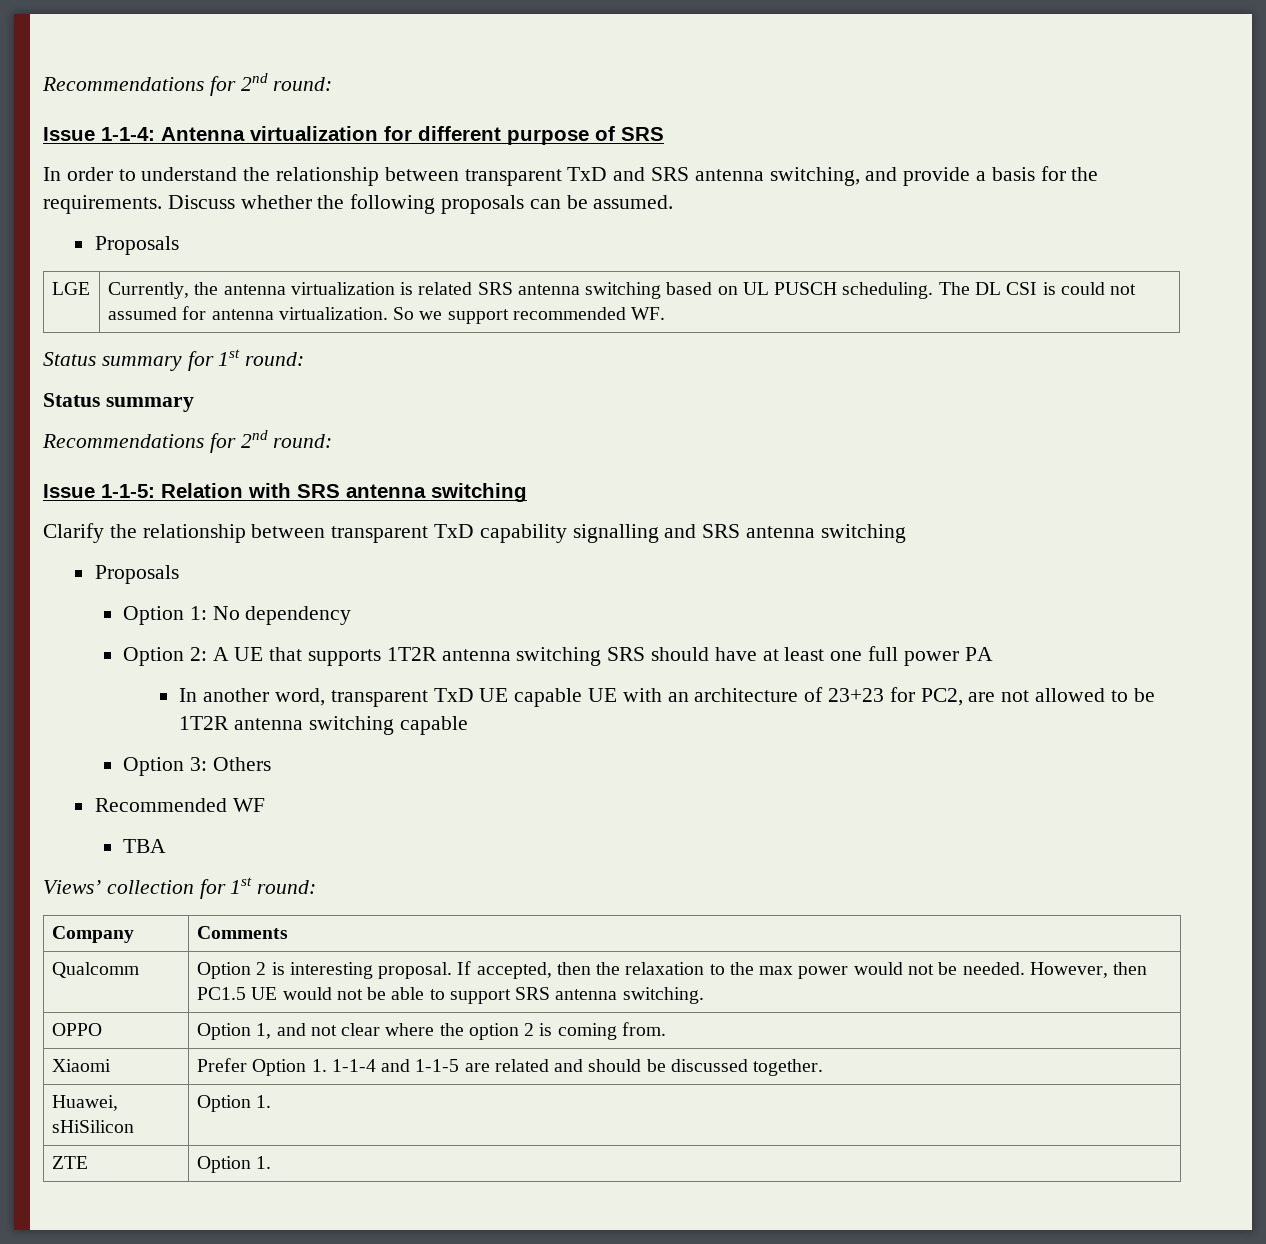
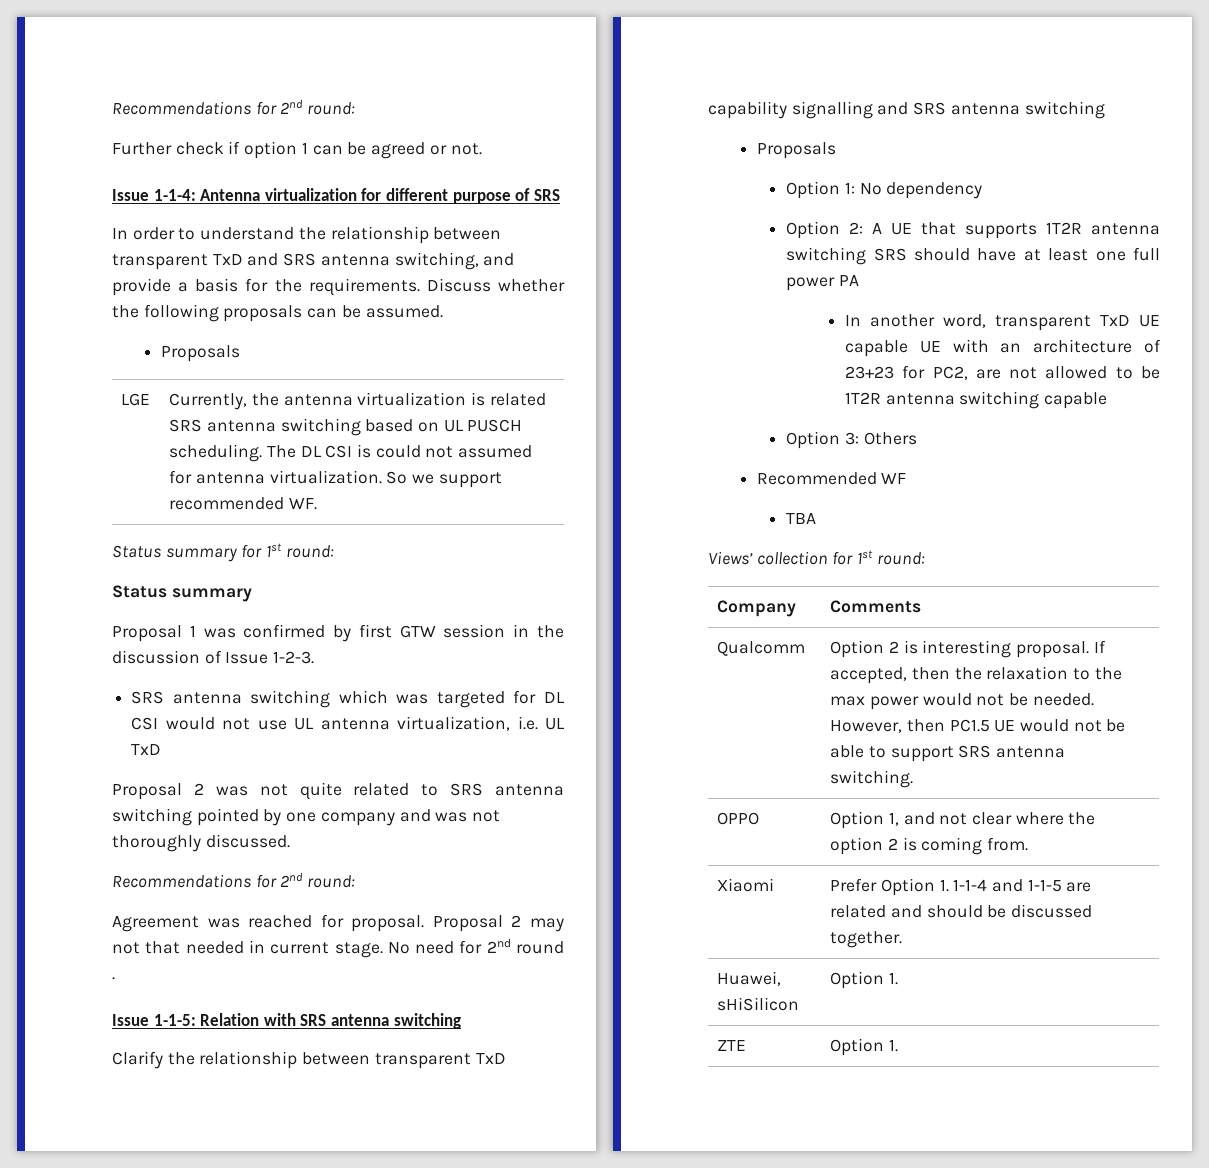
[42,73,333,96] Recommendations for 2nd round: -> [112,99,356,115] [112,141,482,159] Recommendations for 2nd round: // Further check if option 1 can be agreed or not.
[42,430,333,453] Recommendations for 2nd round: -> [112,624,564,642] [112,650,315,664] [131,690,565,708] [131,716,565,731] [131,744,162,755] [112,782,564,800] [112,808,501,826] [112,834,290,852] [112,872,356,888] [112,914,564,932] [112,938,564,958] [112,977,115,980] Proposal 1 was confirmed by first GTW session in the discussion of Issue 1-2-3. // SRS antenna switching which was targeted for DL CSI would not use UL antenna virtualization, i.e. UL TxD // Proposal 2 was not quite related to SRS antenna switching pointed by one company and was not thoroughly discussed. // Recommendations for 2nd round: // Agreement was reached for proposal. Proposal 2 may not that needed in current stage. No need for 2nd round .

